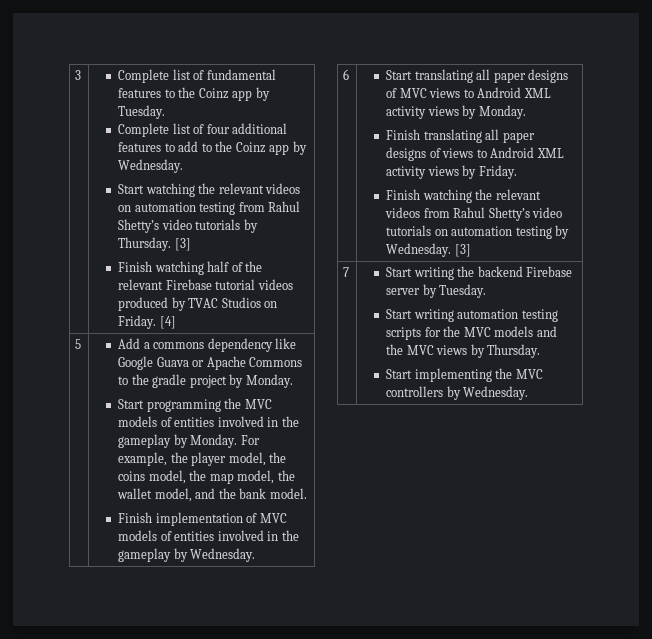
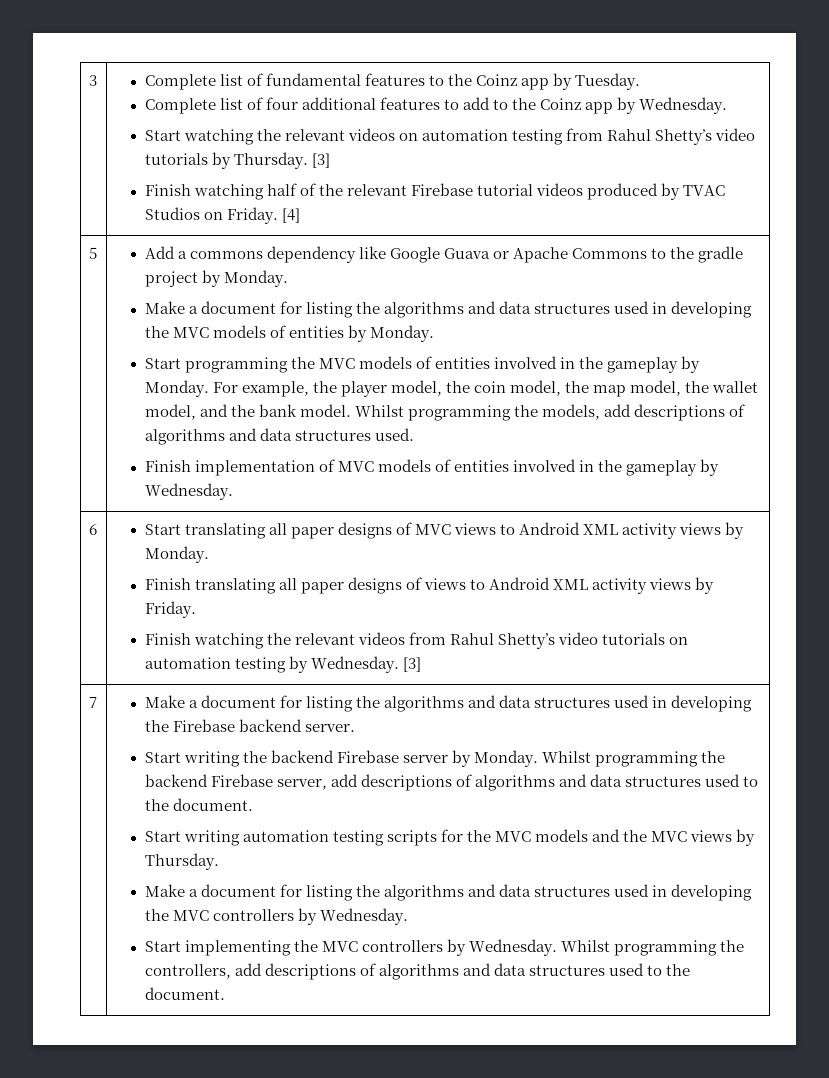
(293, 381) none -> [144,301,753,318] [144,325,434,342] // Make a document for listing the algorithms and data structures used in developing the MVC models of entities by Monday.
[118,471,146,481] coins -> [474,381,507,393] coin
(307, 493) none -> [354,404,746,421] [144,428,414,445] Whilst programming the models, add descriptions of algorithms and data structures used.
(350, 272) none -> [144,695,753,712] [144,719,355,732] Make a document for listing the algorithms and data structures used in developing the Firebase backend server. //
[439,284,487,298] Tuesday. -> [474,750,726,767] [144,774,759,791] [144,798,253,811] Monday. Whilst programming the backend Firebase server, add descriptions of algorithms and data structures used to the document.
(541, 351) none -> [144,884,753,901] [144,908,408,925] // Make a document for listing the algorithms and data structures used in developing the MVC controllers by Wednesday.
(529, 393) none -> [561,940,745,956] [144,963,691,980] [144,987,225,1000] Whilst programming the controllers, add descriptions of algorithms and data structures used to the document.

